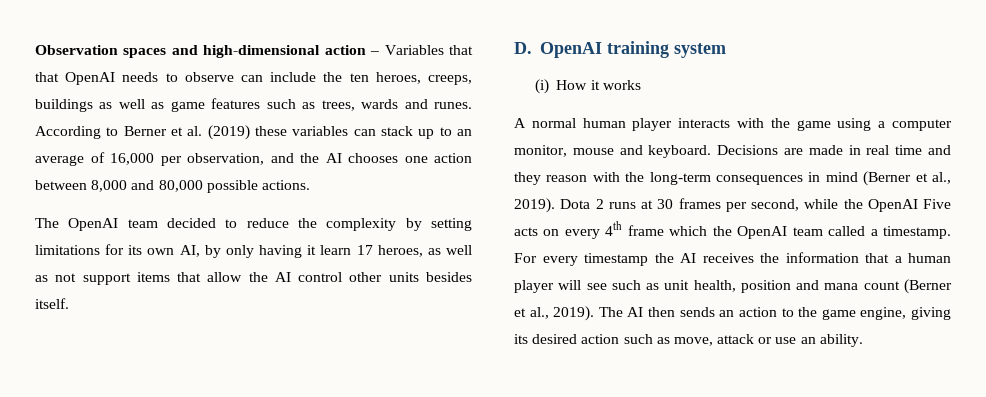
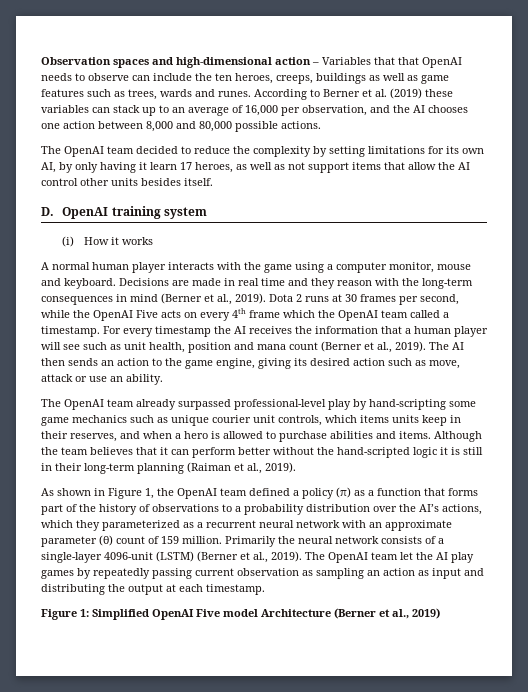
(863, 340) none -> [41,399,476,410] [41,415,461,426] [41,431,482,442] [41,447,483,458] [41,462,296,474] [41,487,478,499] [41,504,482,515] [41,520,452,531] [41,535,444,547] [41,551,474,563] [41,568,484,579] [41,584,265,595] [41,608,440,620] // The OpenAI team already surpassed professional-level play by hand-scripting some game mechanics such as unique courier unit controls, which items units keep in their reserves, and when a hero is allowed to purchase abilities and items. Although the team believes that it can perform better without the hand-scripted logic it is still in their long-term planning (Raiman et al., 2019). // As shown in Figure 1, the OpenAI team defined a policy (π) as a function that forms part of the history of observations to a probability distribution over the AI’s actions, which they parameterized as a recurrent neural network with an approximate parameter (θ) count of 159 million. Primarily the neural network consists of a single-layer 4096-unit (LSTM) (Berner et al., 2019). The OpenAI team let the AI play games by repeatedly passing current observation as sampling an action as input and distributing the output at each timestamp. // Figure 1: Simplified OpenAI Five model Architecture (Berner et al., 2019)

